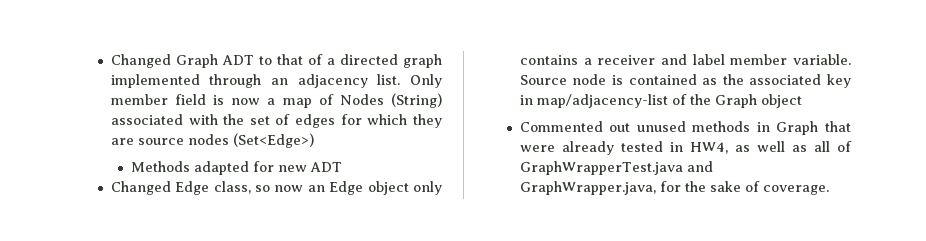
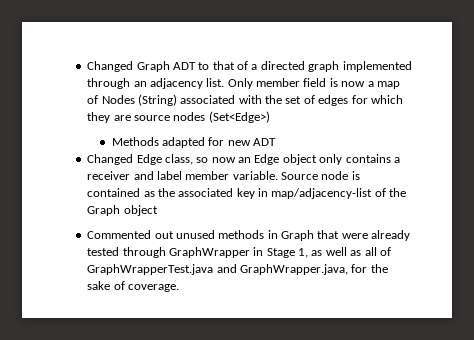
[669,142,728,154] in HW4, -> [122,247,309,258] through GraphWrapper in Stage 1,

